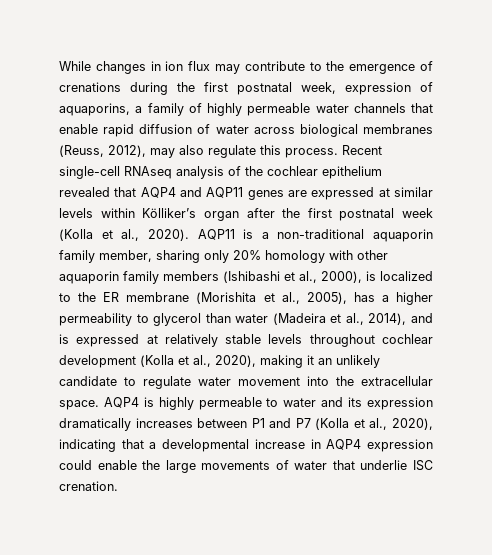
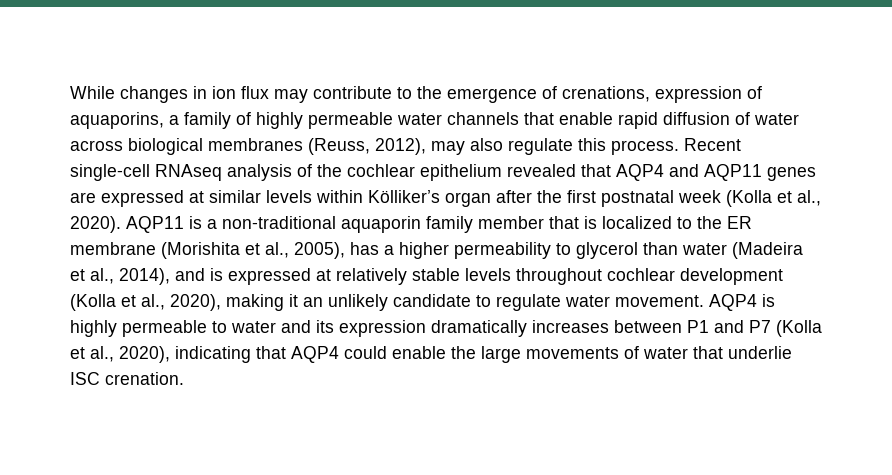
[59,82,336,95] crenations during the first postnatal week, -> [562,86,650,102] crenations,
[99,250,388,263] [59,271,362,284] member, sharing only 20% homology with other aquaporin family members (Ishibashi et al., 2000), -> [478,216,579,229] member that
[238,376,433,386] [59,400,99,410] movement into the extracellular space. -> [615,295,704,307] movement.
[149,439,433,452] a developmental increase in AQP4 expression -> [291,346,339,363] AQP4

